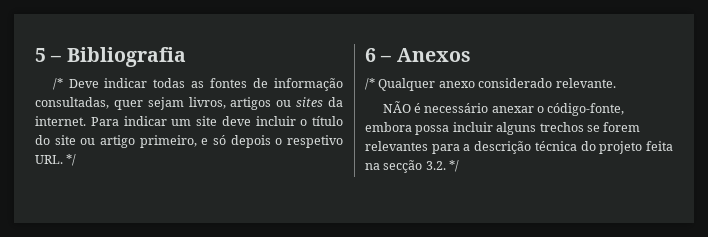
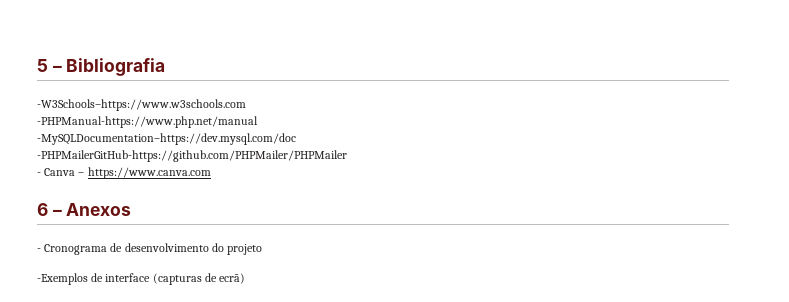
[52,78,343,91] [35,97,343,110] [35,116,343,126] [35,135,343,148] [35,154,77,166] [365,48,471,62] [365,78,616,91] [382,101,625,116] [365,122,641,135] [365,141,673,154] [365,160,460,173] /* Deve indicar todas as fontes de informação consultadas, quer sejam livros, artigos ou sites da internet. Para indicar um site deve incluir o título do site ou artigo primeiro, e só depois o respetivo URL. */ // 6 – Anexos // /* Qualquer anexo considerado relevante. // NÃO é necessário anexar o código-fonte, embora possa incluir alguns trechos se forem relevantes para a descrição técnica do projeto feita na secção 3.2. */ -> [37,99,246,111] [37,116,258,128] [37,133,296,145] [37,150,347,162] [37,167,211,179] [37,203,132,216] [37,243,263,255] [37,273,246,285] -W3Schools–https://www.w3schools.com // -PHPManual-https://www.php.net/manual // -MySQLDocumentation–https://dev.mysql.com/doc // -PHPMailerGitHub-https://github.com/PHPMailer/PHPMailer // - Canva – https://www.canva.com // 6 – Anexos // - Cronograma de desenvolvimento do projeto // -Exemplos de interface (capturas de ecrã)

